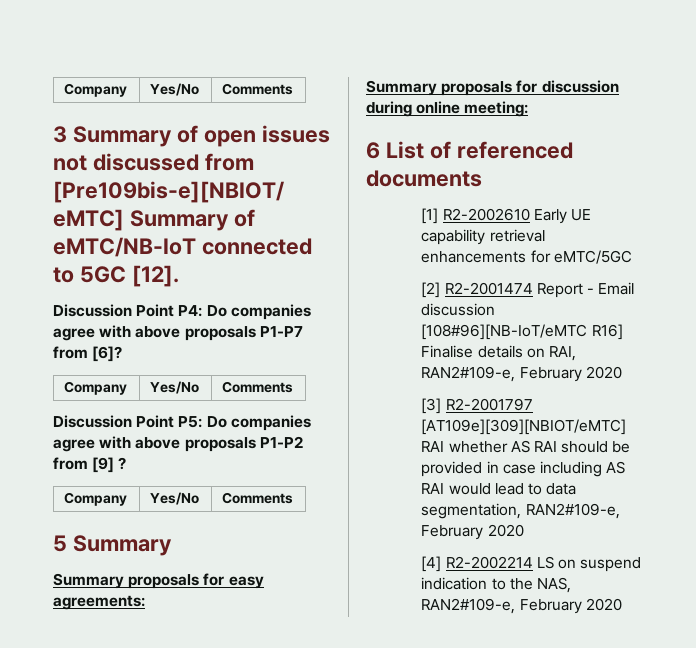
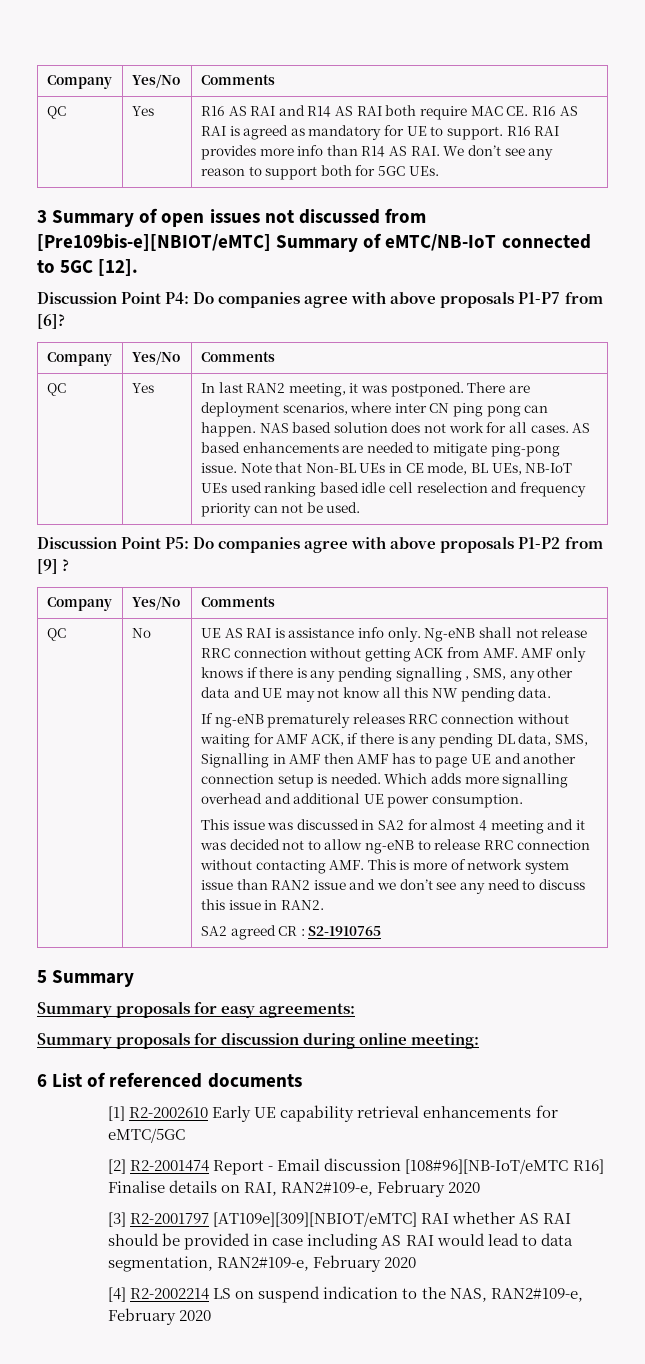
[64,83,128,97] [150,83,200,96] [222,83,294,95] Company | Yes/No | Comments -> [46,75,112,89] [131,74,180,88] [200,74,275,85] [46,106,66,119] [131,106,154,116] [200,105,578,120] [200,125,560,140] [200,145,554,160] [200,165,439,180] Company | Yes/No | Comments // QC | Yes | R16 AS RAI and R14 AS RAI both require MAC CE. R16 AS RAI is agreed as mandatory for UE to support. R16 RAI provides more info than R14 AS RAI. We don’t see any reason to support both for 5GC UEs.
(294, 387) none -> [46,383,66,396] [131,383,154,393] [200,382,531,397] [200,402,549,417] [200,422,591,437] [200,442,560,457] [200,462,573,475] [200,482,587,497] [200,502,361,517] // QC | Yes | In last RAN2 meeting, it was postponed. There are deployment scenarios, where inter CN ping pong can happen. NAS based solution does not work for all cases. AS based enhancements are needed to mitigate ping-pong issue. Note that Non-BL UEs in CE mode, BL UEs, NB-IoT UEs used ranking based idle cell reselection and frequency priority can not be used.
(294, 498) none -> [46,628,66,641] [131,628,151,638] [200,627,588,642] [200,647,587,662] [200,667,574,682] [200,687,552,702] [200,713,569,728] [199,733,588,748] [200,753,577,768] [200,773,569,788] [200,793,524,808] [200,819,585,834] [199,839,590,854] [199,859,570,874] [200,879,585,894] [200,899,324,910] [200,925,382,940] // QC | No | UE AS RAI is assistance info only. Ng-eNB shall not release RRC connection without getting ACK from AMF. AMF only knows if there is any pending signalling , SMS, any other data and UE may not know all this NW pending data. // If ng-eNB prematurely releases RRC connection without waiting for AMF ACK, if there is any pending DL data, SMS, Signalling in AMF then AMF has to page UE and another connection setup is needed. Which adds more signalling overhead and additional UE power consumption. // This issue was discussed in SA2 for almost 4 meeting and it was decided not to allow ng-eNB to release RRC connection without contacting AMF. This is more of network system issue than RAN2 issue and we don’t see any need to discuss this issue in RAN2. // SA2 agreed CR : S2-1910765

